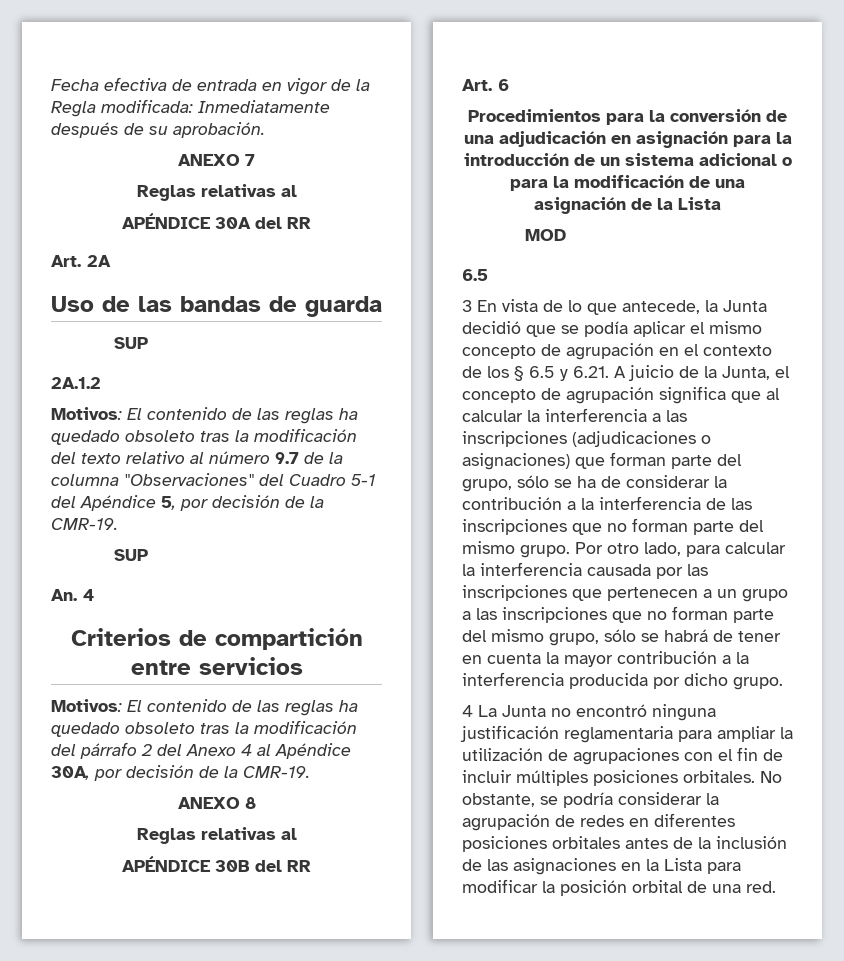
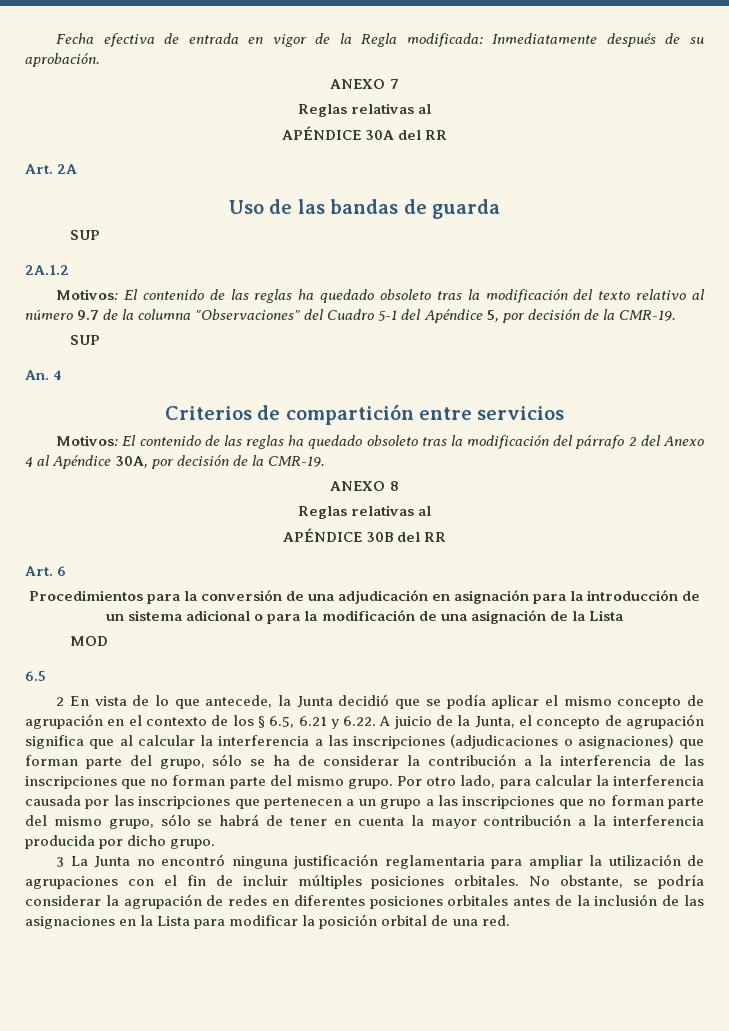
[462,300,472,312] 3 -> [56,697,65,706] 2
[529,366,609,381] 6.5 y 6.21. -> [269,716,377,729] 6.5, 6.21 y 6.22.
[462,705,473,717] 4 -> [56,857,65,867] 3

